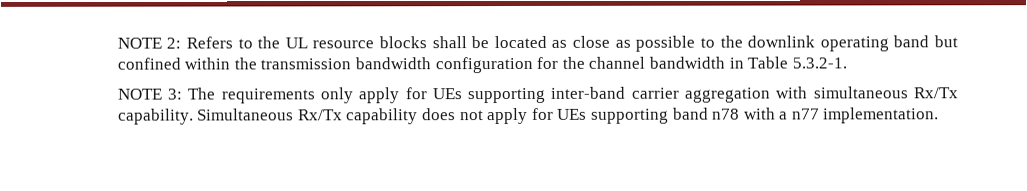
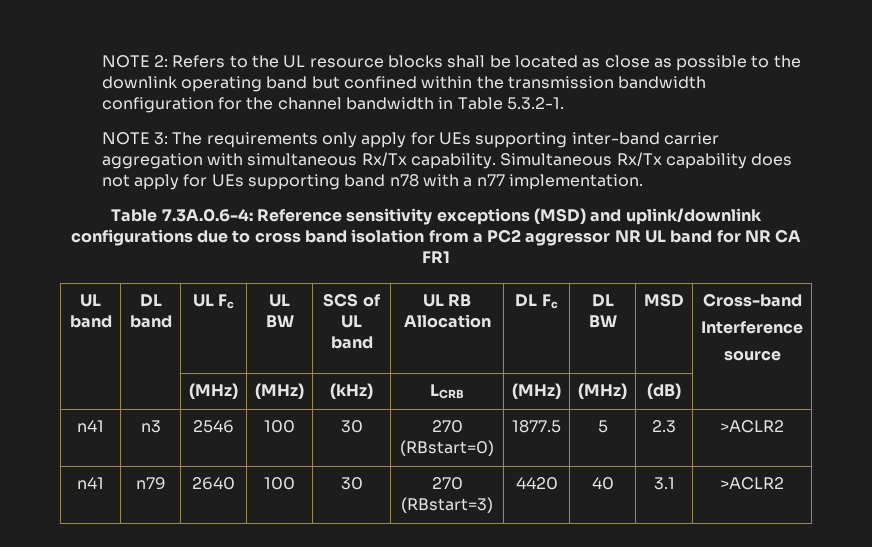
(940, 115) none -> [111,208,762,225] [70,229,802,246] [422,251,450,263] [80,294,101,307] [69,315,112,328] [139,294,162,307] [129,315,172,328] [192,294,235,309] [269,294,290,307] [265,315,294,328] [323,293,381,307] [341,315,362,328] [330,336,373,349] [422,294,472,307] [403,314,491,328] [515,294,558,309] [591,294,614,307] [588,315,617,328] [644,293,684,307] [702,293,802,307] [701,321,803,334] [723,350,781,361] [189,383,238,399] [255,383,304,399] [330,383,373,399] [430,384,464,399] [512,383,561,399] [578,383,627,399] [647,383,681,399] [77,420,104,432] [140,420,161,433] [193,420,234,433] [264,420,295,433] [340,420,363,433] [431,420,463,433] [400,440,494,456] [512,420,561,433] [597,420,608,433] [652,420,676,433] [720,420,784,433] [77,477,104,489] [135,477,166,490] [192,477,235,490] [264,477,295,490] [340,477,363,490] [431,477,463,490] [401,497,493,513] [515,477,558,490] [591,477,614,490] [653,477,675,490] [720,477,784,490] // Table 7.3A.0.6-4: Reference sensitivity exceptions (MSD) and uplink/downlink configurations due to cross band isolation from a PC2 aggressor NR UL band for NR CA FR1 // UL band | DL band | UL Fc | UL BW | SCS of UL band | UL RB Allocation | DL Fc | DL BW | MSD | Cross-band // Interference // source // | | (MHz) | (MHz) | (kHz) | LCRB | (MHz) | (MHz) | (dB) | // n41 | n3 | 2546 | 100 | 30 | 270 (RBstart=0) | 1877.5 | 5 | 2.3 | >ACLR2 // n41 | n79 | 2640 | 100 | 30 | 270 (RBstart=3) | 4420 | 40 | 3.1 | >ACLR2

